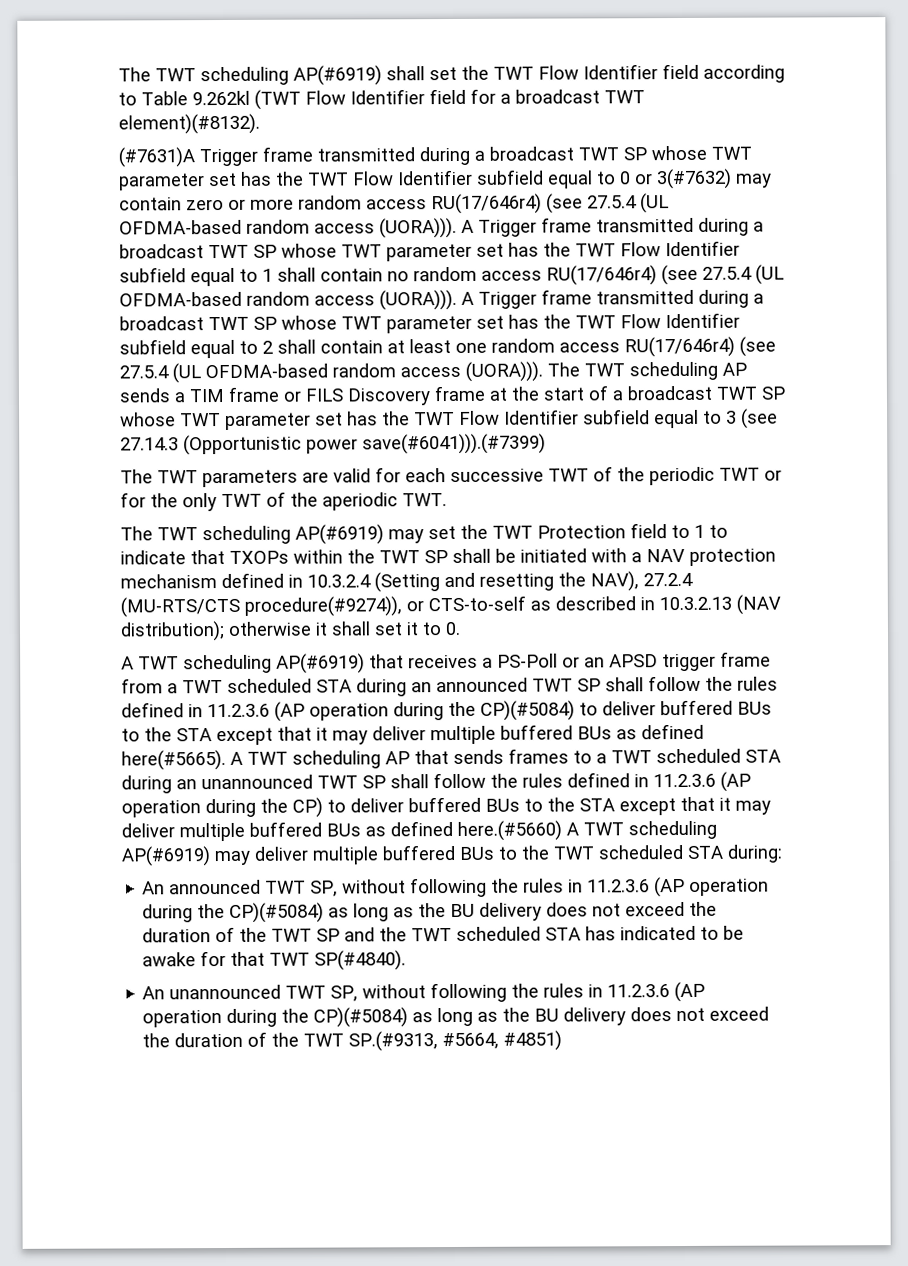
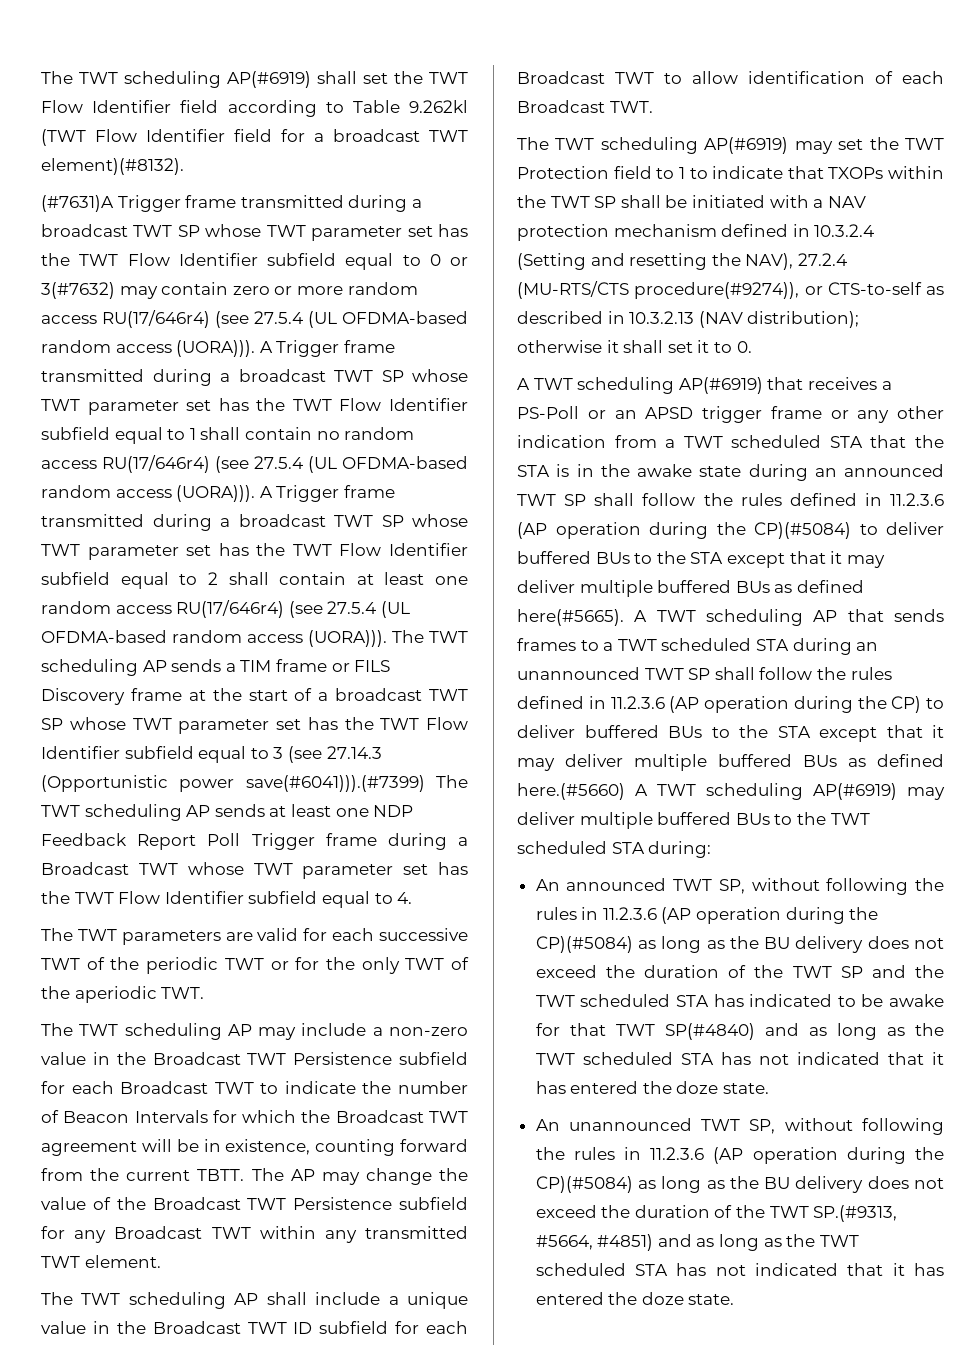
(546, 444) none -> [436,775,468,788] [41,804,414,821] [41,833,469,850] [41,862,468,879] [41,891,413,908] The TWT scheduling AP sends at least one NDP Feedback Report Poll Trigger frame during a Broadcast TWT whose TWT parameter set has the TWT Flow Identifier subfield equal to 4.
(447, 500) none -> [41,1023,468,1040] [41,1052,468,1065] [41,1081,468,1094] [41,1110,468,1123] [41,1139,468,1156] [41,1168,468,1185] [41,1197,468,1210] [41,1226,468,1243] [41,1255,161,1268] [41,1292,468,1309] [41,1321,468,1334] [517,71,944,84] [517,100,653,113] // The TWT scheduling AP may include a non-zero value in the Broadcast TWT Persistence subfield for each Broadcast TWT to indicate the number of Beacon Intervals for which the Broadcast TWT agreement will be in existence, counting forward from the current TBTT. The AP may change the value of the Broadcast TWT Persistence subfield for any Broadcast TWT within any transmitted TWT element. // The TWT scheduling AP shall include a unique value in the Broadcast TWT ID subfield for each Broadcast TWT to allow identification of each Broadcast TWT.
(771, 659) none -> [830,406,944,423] [517,435,606,448] or any other indication
(352, 686) none -> [870,435,944,448] [517,464,742,477] that the STA is in the awake state
[314,950,407,971] SP(#4840). -> [664,1023,944,1040] [535,1052,944,1065] [535,1081,770,1094] SP(#4840) and as long as the TWT scheduled STA has not indicated that it has entered the doze state.
(563, 1040) none -> [657,1234,859,1251] [535,1263,944,1276] [535,1292,735,1305] and as long as the TWT scheduled STA has not indicated that it has entered the doze state.

